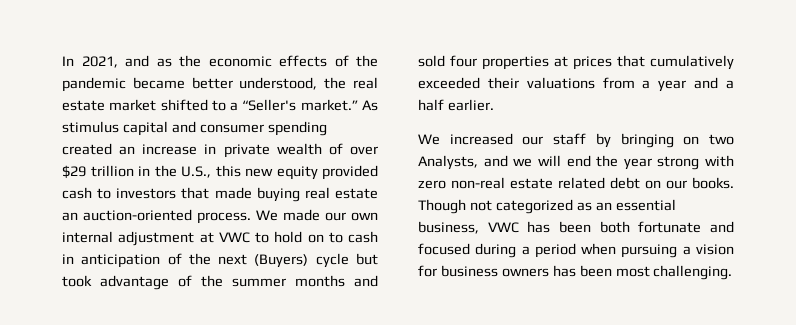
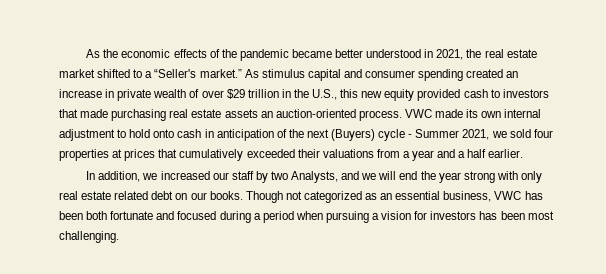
[62,55,172,68] In 2021, and as -> [86,49,101,58] As
[239,77,318,90] understood, -> [366,49,464,60] understood in 2021,
[256,187,379,202] buying real estate -> [111,109,258,121] purchasing real estate assets
[256,209,378,221] [62,231,343,246] We made our own internal adjustment at VWC to hold on to -> [404,109,542,118] [59,129,175,141] VWC made its own internal adjustment to hold onto
[356,253,378,265] [62,275,378,290] but took advantage of the summer months and -> [408,129,507,140] - Summer 2021, we
[418,134,440,145] We -> [86,171,158,182] In addition, we
[620,133,700,148] bringing on -> (268, 177) none
[418,177,505,189] zero non-real -> [520,171,542,183] [59,191,78,200] only real
[440,265,549,277] business owners -> [430,211,477,220] investors

